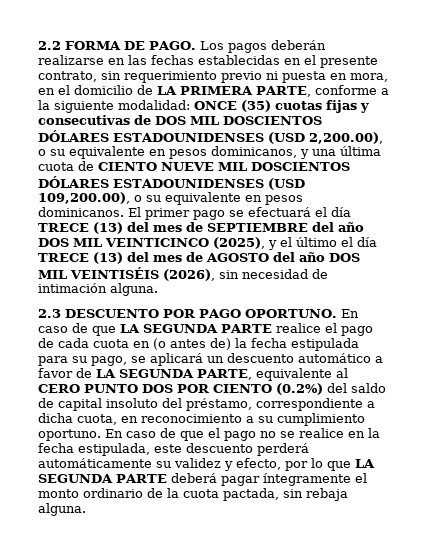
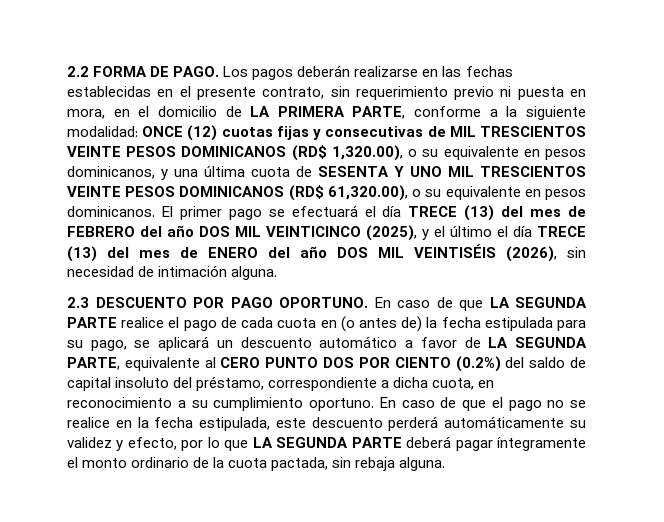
[241,100,271,112] (35) -> [187,125,218,141] (12)
[155,116,322,125] [38,130,383,144] DOS MIL DOSCIENTOS DÓLARES ESTADOUNIDENSES (USD 2,200.00), -> [449,126,586,137] [67,145,403,161] MIL TRESCIENTOS VEINTE PESOS DOMINICANOS (RD$ 1,320.00),
[98,162,350,171] [38,176,305,190] [38,192,130,204] CIENTO NUEVE MIL DOSCIENTOS DÓLARES ESTADOUNIDENSES (USD 109,200.00), -> [318,166,586,177] [67,185,408,201] SESENTA Y UNO MIL TRESCIENTOS VEINTE PESOS DOMINICANOS (RD$ 61,320.00),
[207,223,308,232] SEPTIEMBRE -> [67,226,135,237] FEBRERO
[206,253,269,262] AGOSTO -> [208,247,258,258] ENERO

